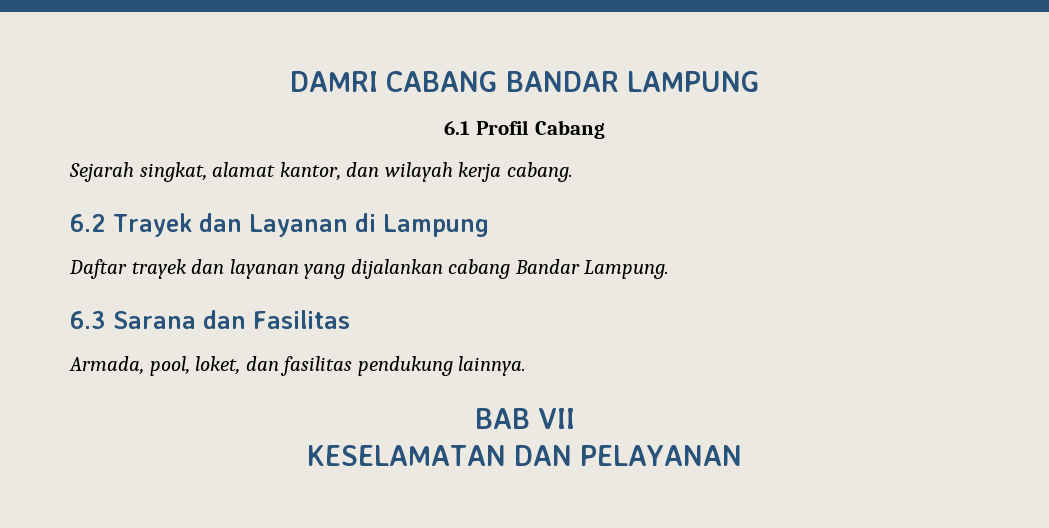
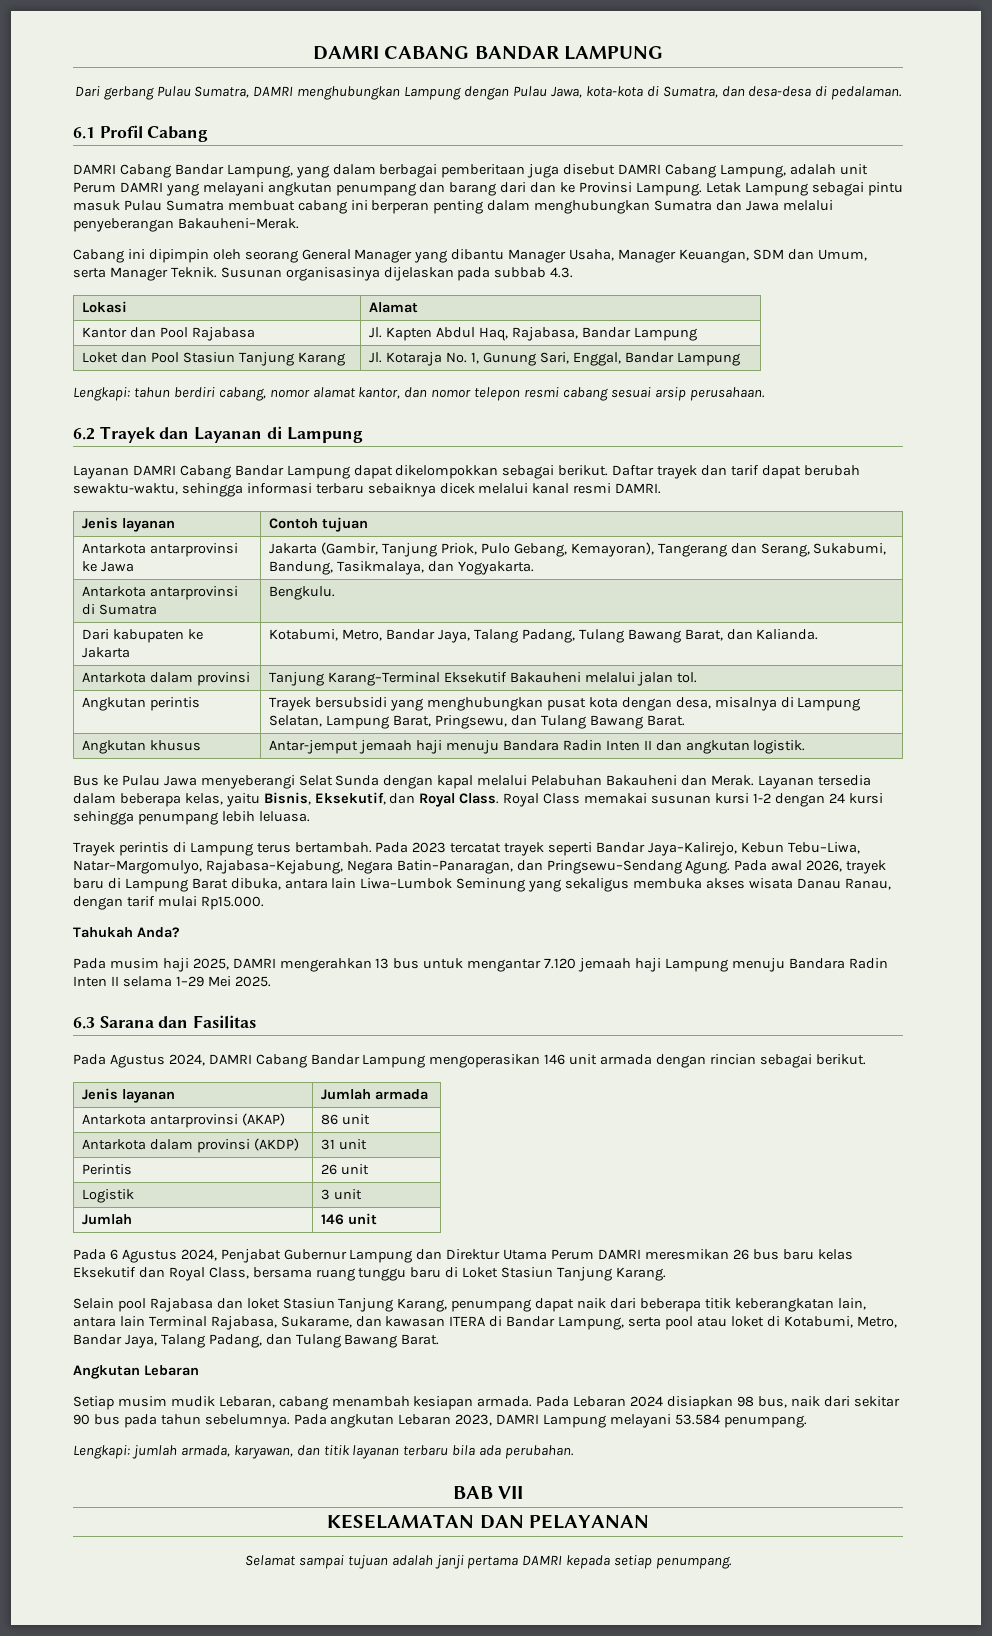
[444,120,605,139] [69,162,573,182] 6.1 Profil Cabang // Sejarah singkat, alamat kantor, dan wilayah kerja cabang. -> [74,86,903,100] [73,125,209,142] [73,164,868,178] [73,182,903,196] [73,200,833,214] [73,218,299,232] [73,249,867,263] [73,267,574,281] [82,301,128,313] [369,302,419,313] [82,327,256,341] [369,327,697,341] [82,352,345,366] [369,352,740,366] [73,387,765,401] Dari gerbang Pulau Sumatra, DAMRI menghubungkan Lampung dengan Pulau Jawa, kota-kota di Sumatra, dan desa-desa di pedalaman. // 6.1 Profil Cabang // DAMRI Cabang Bandar Lampung, yang dalam berbagai pemberitaan juga disebut DAMRI Cabang Lampung, adalah unit Perum DAMRI yang melayani angkutan penumpang dan barang dari dan ke Provinsi Lampung. Letak Lampung sebagai pintu masuk Pulau Sumatra membuat cabang ini berperan penting dalam menghubungkan Sumatra dan Jawa melalui penyeberangan Bakauheni–Merak. // Cabang ini dipimpin oleh seorang General Manager yang dibantu Manager Usaha, Manager Keuangan, SDM dan Umum, serta Manager Teknik. Susunan organisasinya dijelaskan pada subbab 4.3. // Lokasi | Alamat // Kantor dan Pool Rajabasa | Jl. Kapten Abdul Haq, Rajabasa, Bandar Lampung // Loket dan Pool Stasiun Tanjung Karang | Jl. Kotaraja No. 1, Gunung Sari, Enggal, Bandar Lampung // Lengkapi: tahun berdiri cabang, nomor alamat kantor, dan nomor telepon resmi cabang sesuai arsip perusahaan.
[69,259,670,279] [70,310,350,329] [69,356,527,376] Daftar trayek dan layanan yang dijalankan cabang Bandar Lampung. // 6.3 Sarana dan Fasilitas // Armada, pool, loket, dan fasilitas pendukung lainnya. -> [73,465,860,479] [73,483,662,497] [82,517,176,532] [269,517,369,532] [82,543,239,557] [82,561,135,572] [269,542,887,557] [269,561,535,575] [82,586,239,600] [82,604,158,615] [269,586,336,600] [82,629,204,643] [82,647,131,658] [269,629,819,643] [82,672,251,686] [269,672,697,686] [82,697,201,711] [269,697,861,711] [269,715,685,729] [82,740,202,754] [269,740,806,754] [73,775,871,789] [73,792,883,807] [73,811,310,825] [73,842,860,856] [73,860,887,874] [73,878,891,892] [73,896,264,910] [73,927,180,938] [73,958,888,972] [73,976,271,987] [73,1015,257,1029] [73,1054,866,1068] [82,1088,176,1103] [321,1089,429,1100] [82,1113,286,1128] [321,1114,371,1125] [82,1138,300,1153] [321,1139,368,1150] [82,1164,133,1175] [321,1164,370,1175] [82,1189,135,1203] [321,1189,363,1200] [82,1214,133,1225] [321,1213,378,1225] [73,1249,853,1263] [73,1267,666,1281] [73,1298,866,1312] [73,1316,897,1330] [73,1334,440,1348] [73,1365,199,1379] [73,1396,900,1410] [73,1414,807,1428] [73,1445,575,1459] Layanan DAMRI Cabang Bandar Lampung dapat dikelompokkan sebagai berikut. Daftar trayek dan tarif dapat berubah sewaktu-waktu, sehingga informasi terbaru sebaiknya dicek melalui kanal resmi DAMRI. // Jenis layanan | Contoh tujuan // Antarkota antarprovinsi ke Jawa | Jakarta (Gambir, Tanjung Priok, Pulo Gebang, Kemayoran), Tangerang dan Serang, Sukabumi, Bandung, Tasikmalaya, dan Yogyakarta. // Antarkota antarprovinsi di Sumatra | Bengkulu. // Dari kabupaten ke Jakarta | Kotabumi, Metro, Bandar Jaya, Talang Padang, Tulang Bawang Barat, dan Kalianda. // Antarkota dalam provinsi | Tanjung Karang–Terminal Eksekutif Bakauheni melalui jalan tol. // Angkutan perintis | Trayek bersubsidi yang menghubungkan pusat kota dengan desa, misalnya di Lampung Selatan, Lampung Barat, Pringsewu, dan Tulang Bawang Barat. // Angkutan khusus | Antar-jemput jemaah haji menuju Bandara Radin Inten II dan angkutan logistik. // Bus ke Pulau Jawa menyeberangi Selat Sunda dengan kapal melalui Pelabuhan Bakauheni dan Merak. Layanan tersedia dalam beberapa kelas, yaitu Bisnis, Eksekutif, dan Royal Class. Royal Class memakai susunan kursi 1-2 dengan 24 kursi sehingga penumpang lebih leluasa. // Trayek perintis di Lampung terus bertambah. Pada 2023 tercatat trayek seperti Bandar Jaya–Kalirejo, Kebun Tebu–Liwa, Natar–Margomulyo, Rajabasa–Kejabung, Negara Batin–Panaragan, dan Pringsewu–Sendang Agung. Pada awal 2026, trayek baru di Lampung Barat dibuka, antara lain Liwa–Lumbok Seminung yang sekaligus membuka akses wisata Danau Ranau, dengan tarif mulai Rp15.000. // Tahukah Anda? // Pada musim haji 2025, DAMRI mengerahkan 13 bus untuk mengantar 7.120 jemaah haji Lampung menuju Bandara Radin Inten II selama 1–29 Mei 2025. // 6.3 Sarana dan Fasilitas // Pada Agustus 2024, DAMRI Cabang Bandar Lampung mengoperasikan 146 unit armada dengan rincian sebagai berikut. // Jenis layanan | Jumlah armada // Antarkota antarprovinsi (AKAP) | 86 unit // Antarkota dalam provinsi (AKDP) | 31 unit // Perintis | 26 unit // Logistik | 3 unit // Jumlah | 146 unit // Pada 6 Agustus 2024, Penjabat Gubernur Lampung dan Direktur Utama Perum DAMRI meresmikan 26 bus baru kelas Eksekutif dan Royal Class, bersama ruang tunggu baru di Loket Stasiun Tanjung Karang. // Selain pool Rajabasa dan loket Stasiun Tanjung Karang, penumpang dapat naik dari beberapa titik keberangkatan lain, antara lain Terminal Rajabasa, Sukarame, dan kawasan ITERA di Bandar Lampung, serta pool atau loket di Kotabumi, Metro, Bandar Jaya, Talang Padang, dan Tulang Bawang Barat. // Angkutan Lebaran // Setiap musim mudik Lebaran, cabang menambah kesiapan armada. Pada Lebaran 2024 disiapkan 98 bus, naik dari sekitar 90 bus pada tahun sebelumnya. Pada angkutan Lebaran 2023, DAMRI Lampung melayani 53.584 penumpang. // Lengkapi: jumlah armada, karyawan, dan titik layanan terbaru bila ada perubahan.
(743, 455) none -> [244,1555,733,1569] // Selamat sampai tujuan adalah janji pertama DAMRI kepada setiap penumpang.

